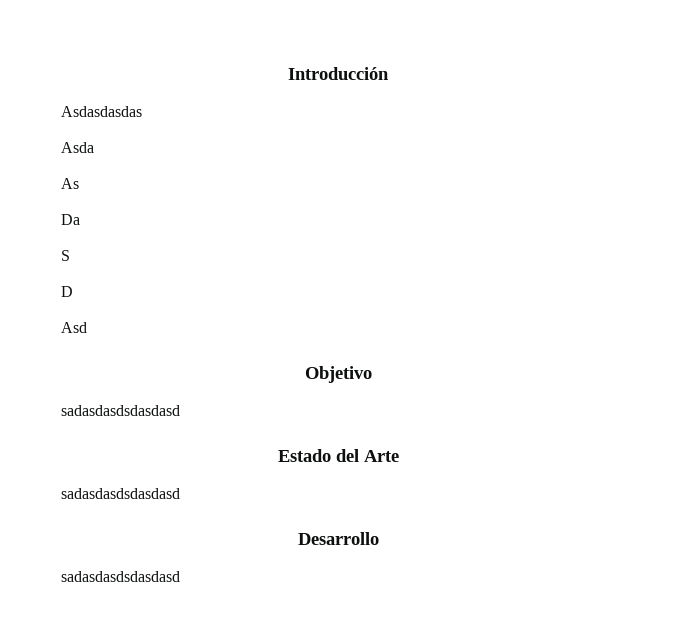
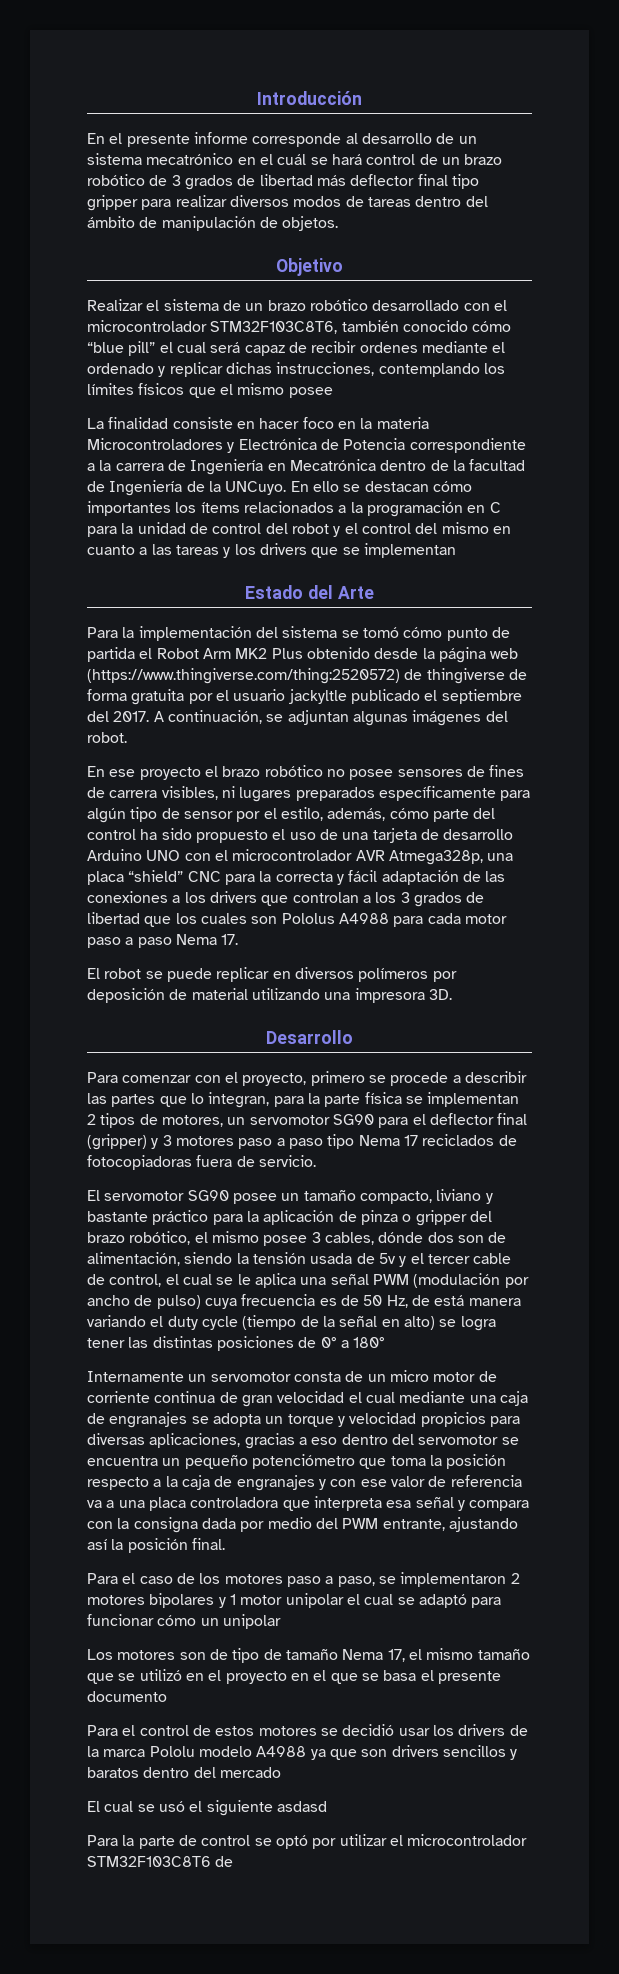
[61,106,142,117] [61,142,94,153] [61,178,79,189] [61,214,80,225] [61,250,70,261] [61,286,73,297] [61,322,87,333] [304,366,372,383] [61,405,180,416] [277,449,399,462] [61,488,180,499] [297,532,379,545] [61,571,180,582] Asdasdasdas // Asda // As // Da // S // D // Asd // Objetivo // sadasdasdsdasdasd // Estado del Arte // sadasdasdsdasdasd // Desarrollo // sadasdasdsdasdasd -> [87,132,477,147] [87,153,503,165] [87,174,479,190] [87,195,488,211] [87,216,339,231] [276,258,343,276] [87,299,507,311] [87,320,512,334] [87,341,506,356] [87,362,505,377] [87,383,333,398] [87,417,429,429] [87,438,526,453] [87,459,526,475] [87,480,472,496] [87,501,501,517] [87,522,511,537] [87,543,456,558] [245,585,374,599] [87,626,510,641] [87,647,519,663] [87,668,527,684] [87,689,522,705] [87,710,508,726] [87,732,127,743] [87,765,525,780] [87,786,531,802] [87,807,496,823] [87,828,514,843] [87,849,514,865] [87,870,506,885] [87,891,485,907] [87,912,507,927] [87,934,239,948] [87,967,457,982] [87,988,452,1003] [266,1030,353,1044] [87,1071,527,1086] [87,1092,520,1108] [87,1113,528,1128] [87,1134,517,1150] [87,1155,316,1170] [87,1189,493,1204] [87,1210,492,1226] [87,1231,507,1246] [87,1252,512,1267] [87,1273,529,1288] [87,1294,521,1309] [87,1315,496,1331] [87,1336,386,1351] [87,1370,497,1382] [87,1391,528,1407] [87,1412,520,1428] [87,1433,519,1449] [87,1454,507,1469] [87,1475,522,1491] [87,1496,530,1511] [87,1517,518,1533] [87,1538,225,1553] [87,1572,520,1587] [87,1593,502,1608] [87,1614,281,1629] [87,1648,530,1663] [87,1669,501,1684] [87,1691,167,1702] [87,1724,528,1736] [87,1745,518,1760] [87,1767,281,1778] [87,1800,327,1816] [87,1834,528,1849] [87,1856,234,1867] En el presente informe corresponde al desarrollo de un sistema mecatrónico en el cuál se hará control de un brazo robótico de 3 grados de libertad más deflector final tipo gripper para realizar diversos modos de tareas dentro del ámbito de manipulación de objetos. // Objetivo // Realizar el sistema de un brazo robótico desarrollado con el microcontrolador STM32F103C8T6, también conocido cómo “blue pill” el cual será capaz de recibir ordenes mediante el ordenado y replicar dichas instrucciones, contemplando los límites físicos que el mismo posee // La finalidad consiste en hacer foco en la materia Microcontroladores y Electrónica de Potencia correspondiente a la carrera de Ingeniería en Mecatrónica dentro de la facultad de Ingeniería de la UNCuyo. En ello se destacan cómo importantes los ítems relacionados a la programación en C para la unidad de control del robot y el control del mismo en cuanto a las tareas y los drivers que se implementan // Estado del Arte // Para la implementación del sistema se tomó cómo punto de partida el Robot Arm MK2 Plus obtenido desde la página web (https://www.thingiverse.com/thing:2520572) de thingiverse de forma gratuita por el usuario jackyltle publicado el septiembre del 2017. A continuación, se adjuntan algunas imágenes del robot. // En ese proyecto el brazo robótico no posee sensores de fines de carrera visibles, ni lugares preparados específicamente para algún tipo de sensor por el estilo, además, cómo parte del control ha sido propuesto el uso de una tarjeta de desarrollo Arduino UNO con el microcontrolador AVR Atmega328p, una placa “shield” CNC para la correcta y fácil adaptación de las conexiones a los drivers que controlan a los 3 grados de libertad que los cuales son Pololus A4988 para cada motor paso a paso Nema 17. // El robot se puede replicar en diversos polímeros por deposición de material utilizando una impresora 3D. // Desarrollo // Para comenzar con el proyecto, primero se procede a describir las partes que lo integran, para la parte física se implementan 2 tipos de motores, un servomotor SG90 para el deflector final (gripper) y 3 motores paso a paso tipo Nema 17 reciclados de fotocopiadoras fuera de servicio. // El servomotor SG90 posee un tamaño compacto, liviano y bastante práctico para la aplicación de pinza o gripper del brazo robótico, el mismo posee 3 cables, dónde dos son de alimentación, siendo la tensión usada de 5v y el tercer cable de control, el cual se le aplica una señal PWM (modulación por ancho de pulso) cuya frecuencia es de 50 Hz, de está manera variando el duty cycle (tiempo de la señal en alto) se logra tener las distintas posiciones de 0° a 180° // Internamente un servomotor consta de un micro motor de corriente continua de gran velocidad el cual mediante una caja de engranajes se adopta un torque y velocidad propicios para diversas aplicaciones, gracias a eso dentro del servomotor se encuentra un pequeño potenciómetro que toma la posición respecto a la caja de engranajes y con ese valor de referencia va a una placa controladora que interpreta esa señal y compara con la consigna dada por medio del PWM entrante, ajustando así la posición final. // Para el caso de los motores paso a paso, se implementaron 2 motores bipolares y 1 motor unipolar el cual se adaptó para funcionar cómo un unipolar // Los motores son de tipo de tamaño Nema 17, el mismo tamaño que se utilizó en el proyecto en el que se basa el presente documento // Para el control de estos motores se decidió usar los drivers de la marca Pololu modelo A4988 ya que son drivers sencillos y baratos dentro del mercado // El cual se usó el siguiente asdasd // Para la parte de control se optó por utilizar el microcontrolador STM32F103C8T6 de

